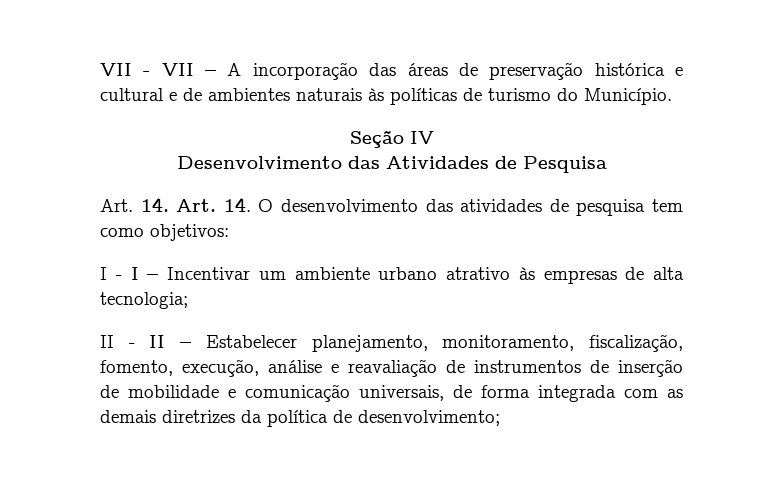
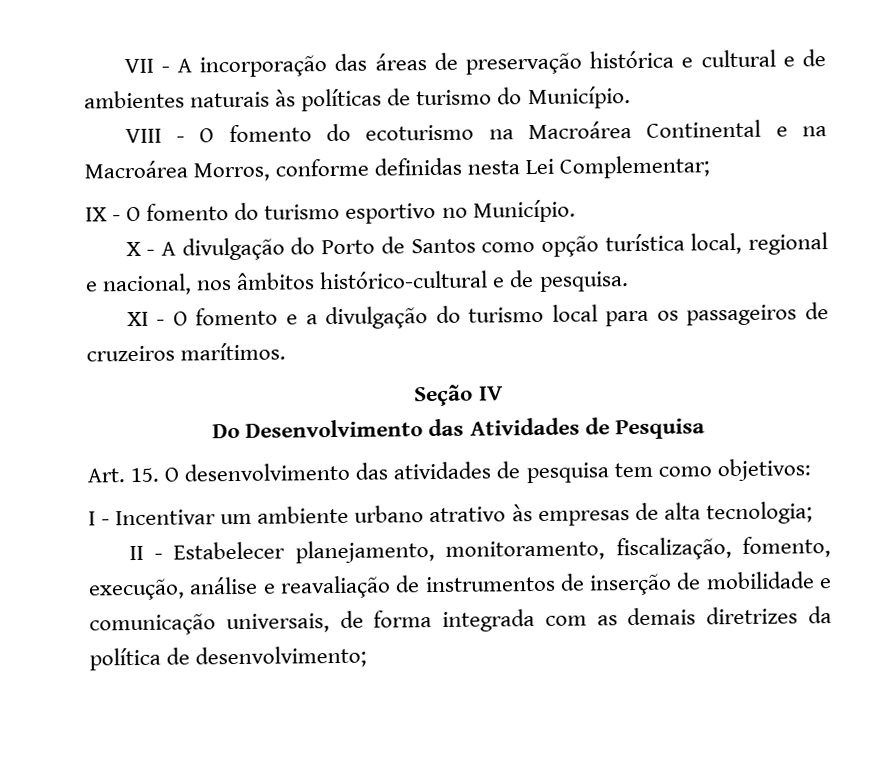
[100,63,217,76] VII - VII – -> [123,58,170,74] VII -
(672, 96) none -> [124,119,828,144] [84,155,711,182] [85,199,576,224] [125,232,829,261] [85,270,629,296] [126,302,829,330] [86,342,287,362] // VIII - O fomento do ecoturismo na Macroárea Continental e na Macroárea Morros, conforme definidas nesta Lei Complementar; // IX - O fomento do turismo esportivo no Município. // X - A divulgação do Porto de Santos como opção turística local, regional e nacional, nos âmbitos histórico-cultural e de pesquisa. // XI - O fomento e a divulgação do turismo local para os passageiros de cruzeiros marítimos.
(434, 137) none -> [212,423,241,439] Do
[140,197,251,212] 14. Art. 14. -> [130,467,160,483] 15.
[130,267,159,280] I – -> (111, 522) none
[149,335,192,348] II – -> (164, 556) none

